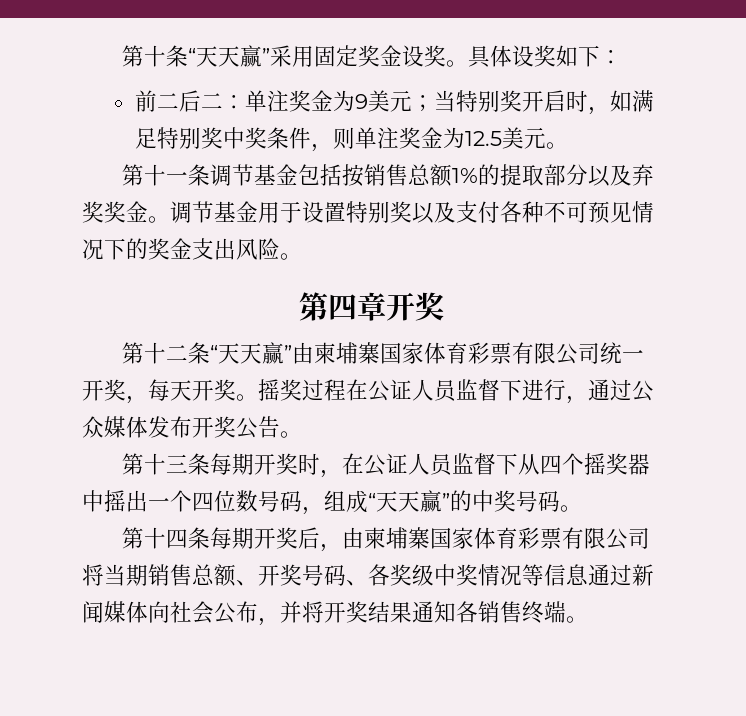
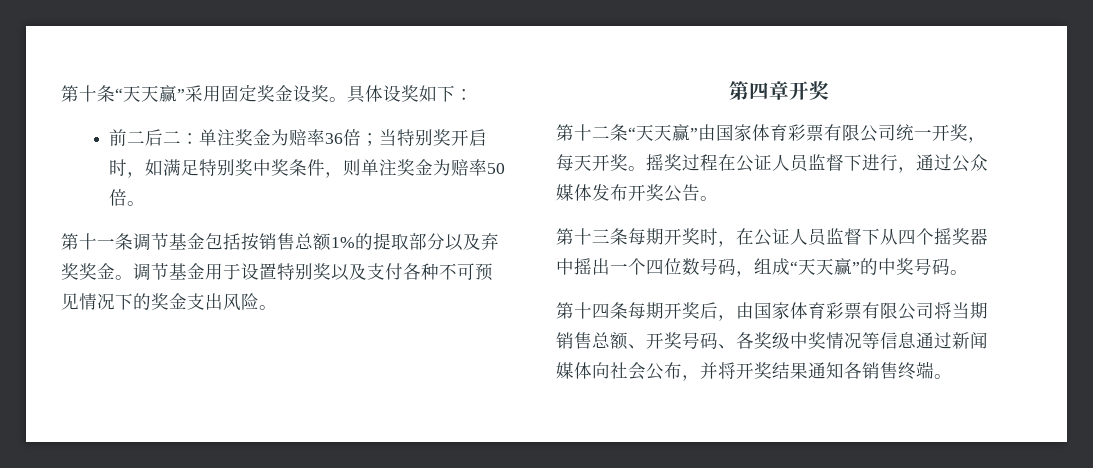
[354,90,412,112] 9美元 -> [289,129,362,146] 赔率36倍
[464,127,546,149] 12.5美元 -> [451,159,506,176] [109,189,128,206] 赔率50倍
[314,342,381,364] 柬埔寨 -> (716, 132) none
[364,527,431,549] 柬埔寨 -> (754, 310) none

